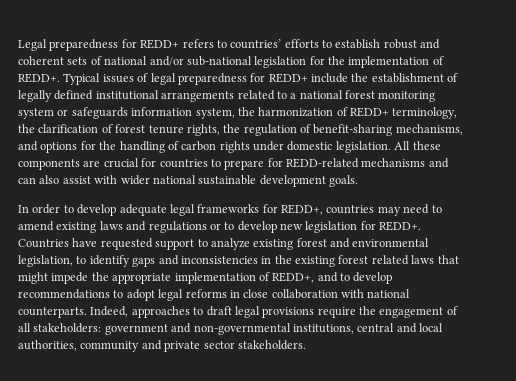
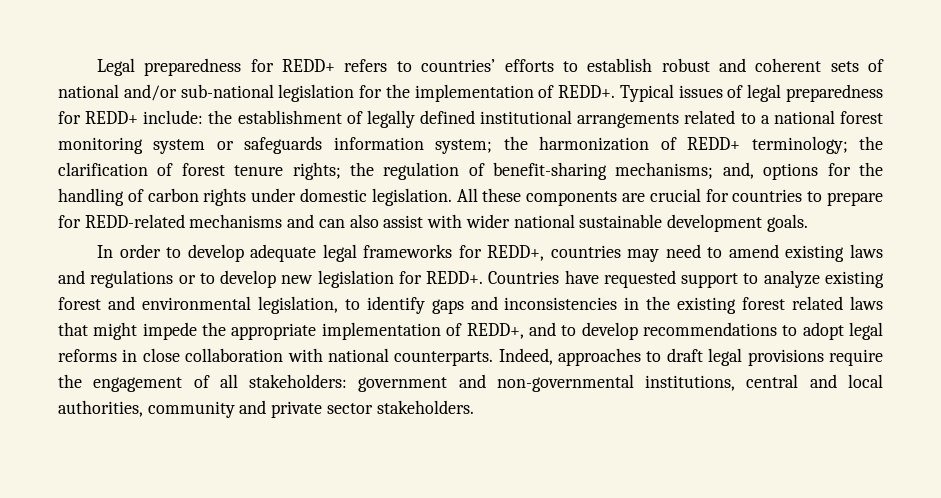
[311,73,348,83] include -> [143,110,204,124] include:
[195,108,235,119] system, -> [435,139,493,154] system;
[392,107,458,119] terminology, -> [751,136,848,154] terminology;
[186,124,220,136] rights, -> [292,162,341,180] rights;
[395,124,463,135] [18,141,38,151] mechanisms, and -> [615,162,754,179] mechanisms; and,

